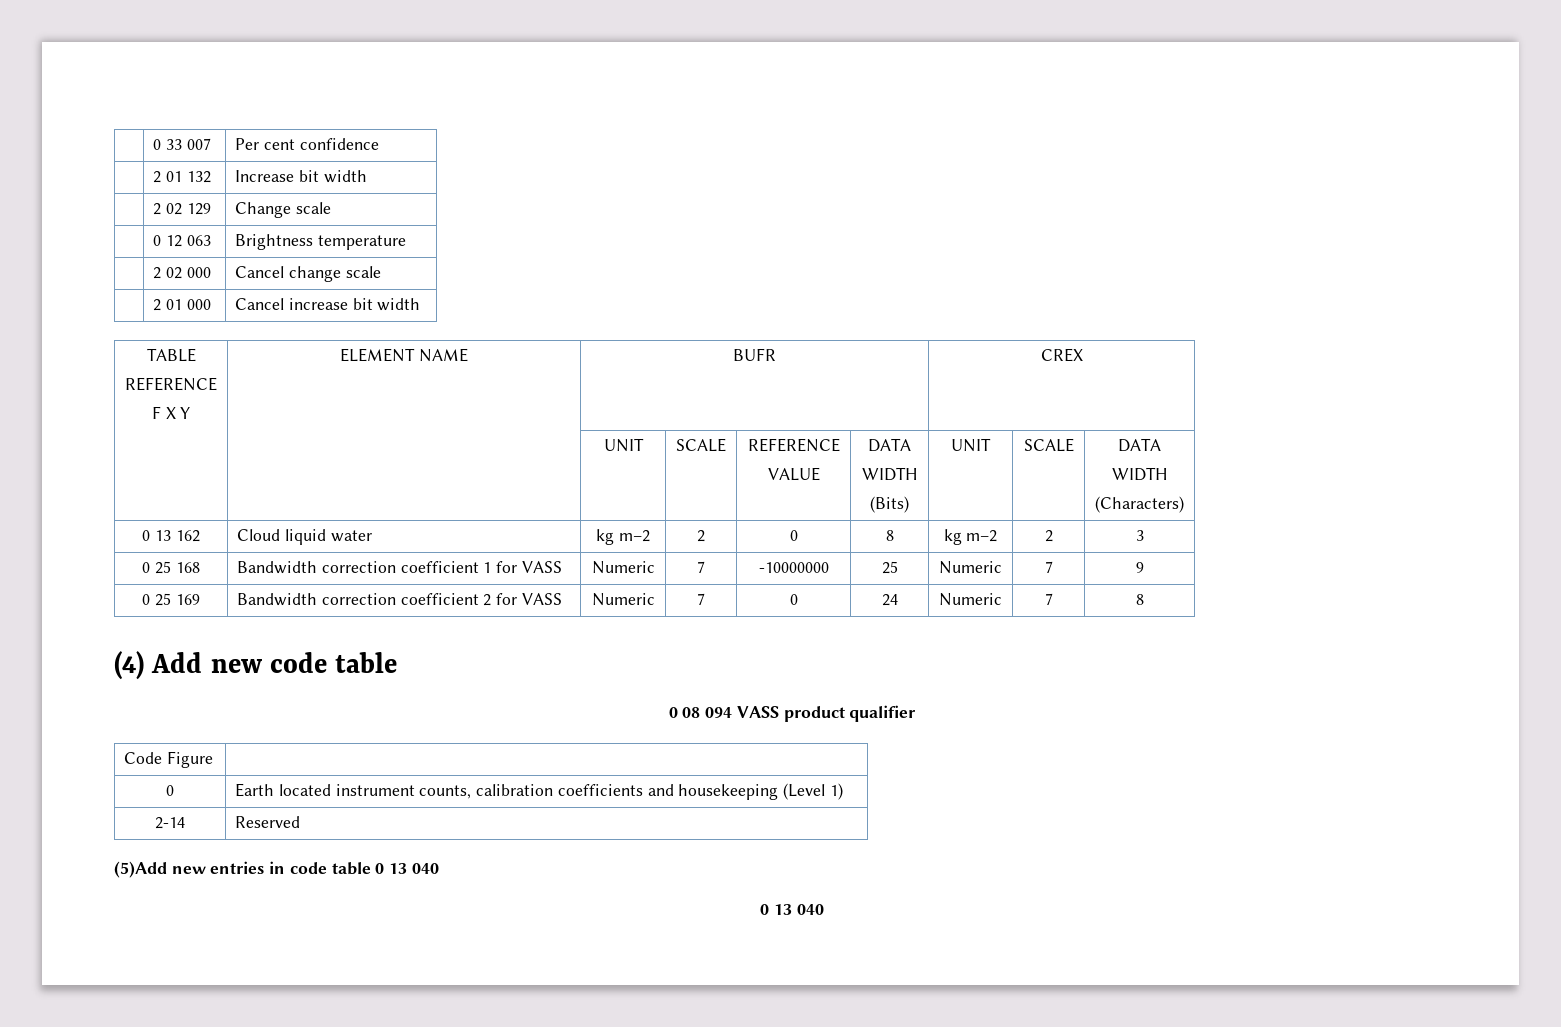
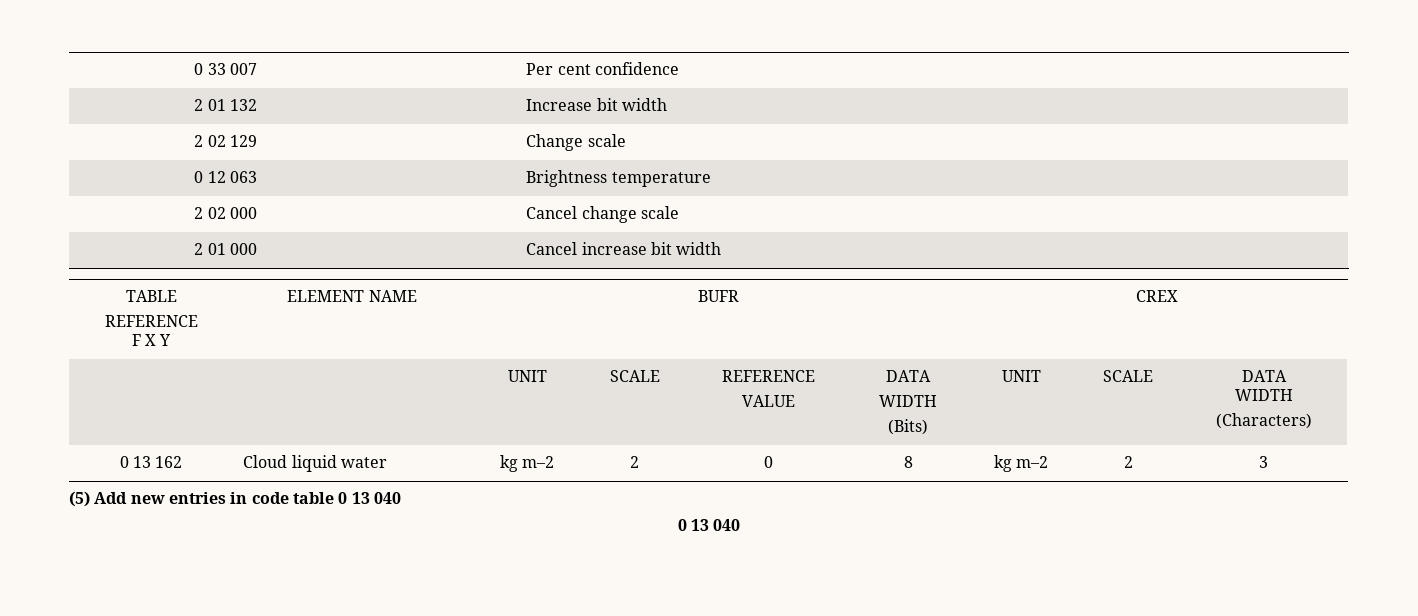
[142,561,200,574] [237,561,562,574] [591,561,655,574] [697,561,705,573] [758,562,829,573] [881,561,898,574] [939,561,1002,574] [1044,561,1053,573] [1135,562,1144,573] [142,593,200,606] [237,593,562,606] [591,593,655,606] [697,593,705,605] [789,594,798,605] [881,594,898,606] [939,593,1002,606] [1044,593,1053,605] [1135,594,1144,605] [114,651,398,680] [668,705,917,722] [124,751,214,768] [166,785,174,796] [235,783,843,800] [155,817,185,829] [235,816,301,828] [114,861,167,878] // 0 25 168 | Bandwidth correction coefficient 1 for VASS | Numeric | 7 | -10000000 | 25 | Numeric | 7 | 9 // 0 25 169 | Bandwidth correction coefficient 2 for VASS | Numeric | 7 | 0 | 24 | Numeric | 7 | 8 // (4) Add new code table // 0 08 094 VASS product qualifier // Code Figure | // 0 | Earth located instrument counts, calibration coefficients and housekeeping (Level 1) // 2-14 | Reserved // (5)Add -> [69,491,128,507] // (5) Add

